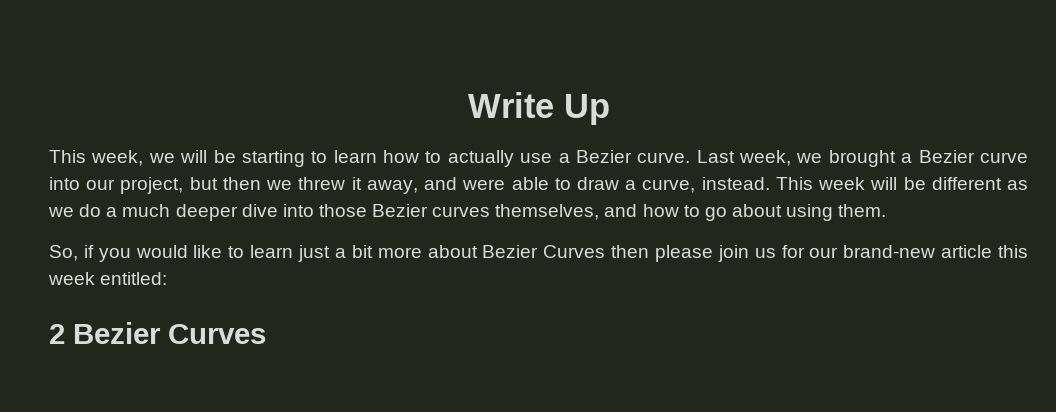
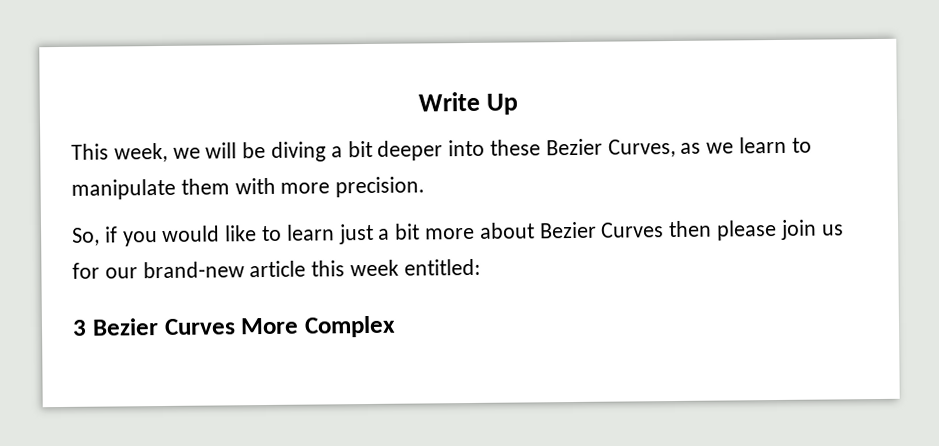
[241,150,1029,167] [49,177,1029,194] [48,204,887,221] starting to learn how to actually use a Bezier curve. Last week, we brought a Bezier curve into our project, but then we threw it away, and were able to draw a curve, instead. This week will be different as we do a much deeper dive into those Bezier curves themselves, and how to go about using them. -> [271,136,812,162] [71,176,426,200] diving a bit deeper into these Bezier Curves, as we learn to manipulate them with more precision.
[49,322,266,344] 2 Bezier Curves -> [72,315,396,338] 3 Bezier Curves More Complex

